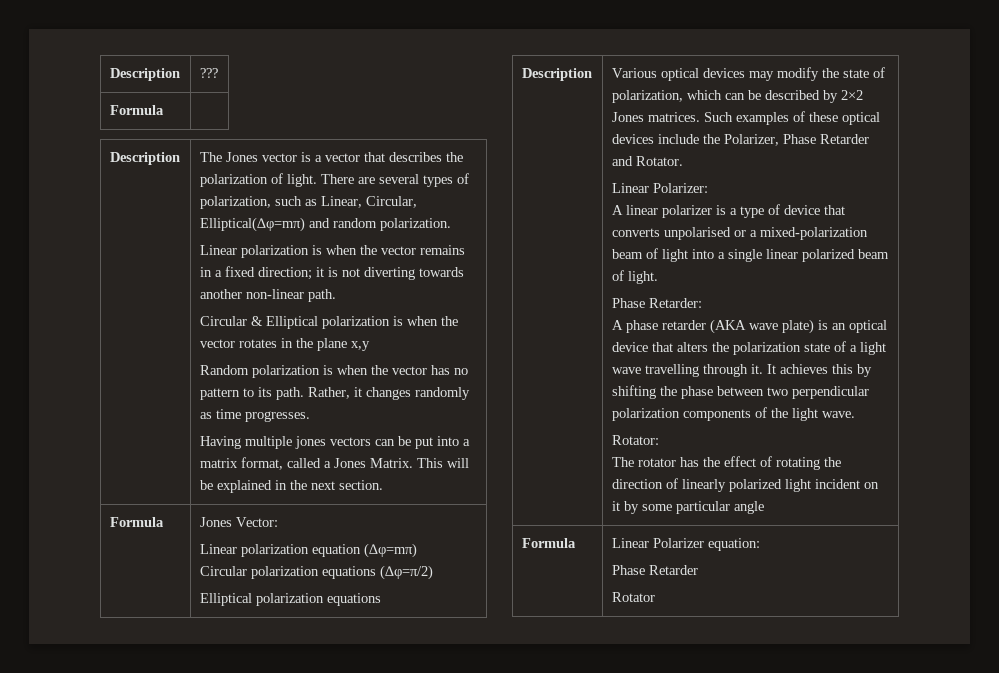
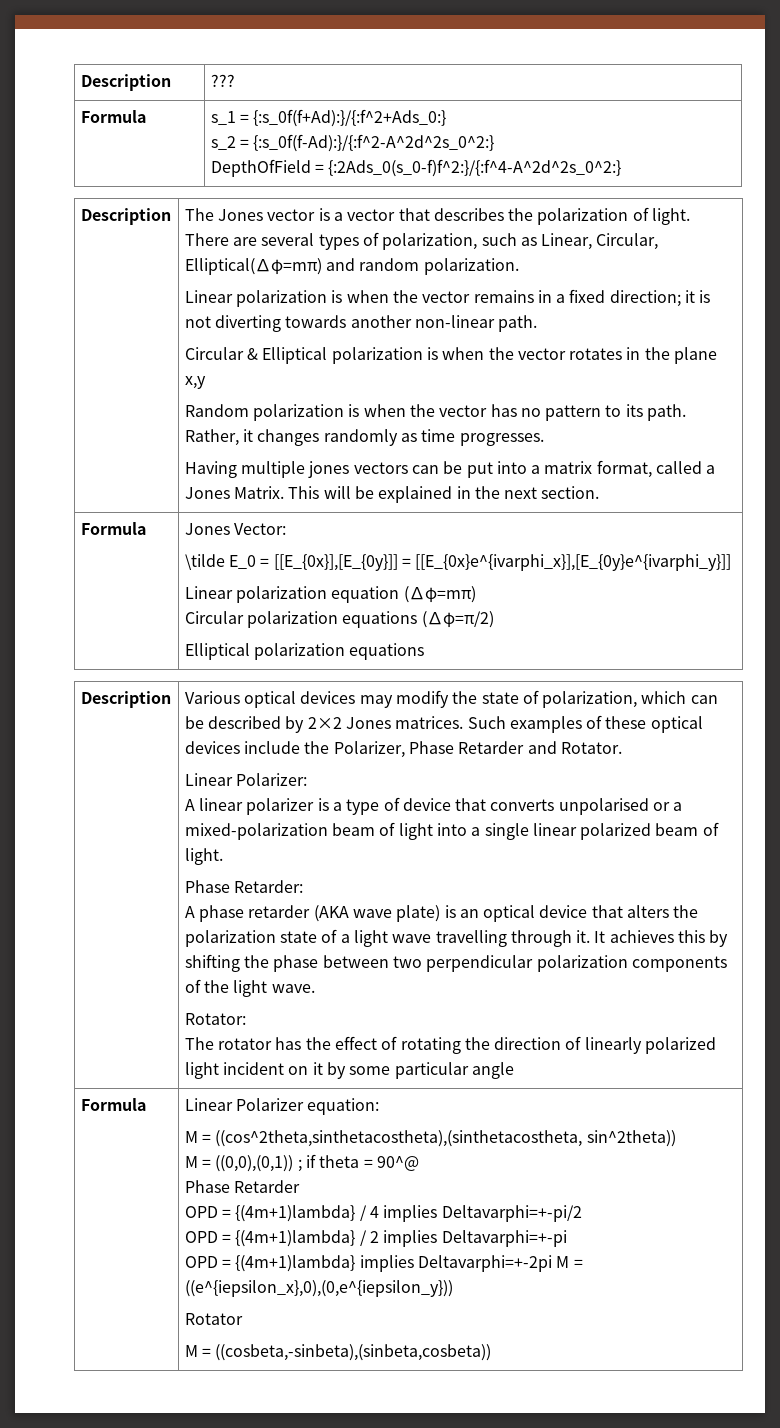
(164, 110) none -> [210,109,447,127] [210,134,495,152] [210,159,622,177] s_1 = {:s_0f(f+Ad):}/{:f^2+Ads_0:} // s_2 = {:s_0f(f-Ad):}/{:f^2-A^2d^2s_0^2:} // DepthOfField = {:2Ads_0(s_0-f)f^2:}/{:f^4-A^2d^2s_0^2:}
(278, 522) none -> [184,554,732,571] // \tilde E_0 = [[E_{0x}],[E_{0y}]] = [[E_{0x}e^{ivarphi_x}],[E_{0y}e^{ivarphi_y}]]
[611,565,698,575] [611,592,655,602] Phase Retarder // Rotator -> [184,1130,676,1147] [184,1154,419,1172] [184,1180,300,1193] [184,1205,582,1222] [184,1230,567,1247] [184,1255,583,1272] [184,1280,453,1297] [184,1313,243,1325] [184,1344,492,1361] M = ((cos^2theta,sinthetacostheta),(sinthetacostheta, sin^2theta)) // M = ((0,0),(0,1)) ; if theta = 90^@ // Phase Retarder // OPD = {(4m+1)lambda} / 4 implies Deltavarphi=+-pi/2 // OPD = {(4m+1)lambda} / 2 implies Deltavarphi=+-pi // OPD = {(4m+1)lambda} implies Deltavarphi=+-2pi M = ((e^{iepsilon_x},0),(0,e^{iepsilon_y})) // Rotator // M = ((cosbeta,-sinbeta),(sinbeta,cosbeta))

